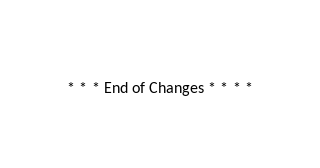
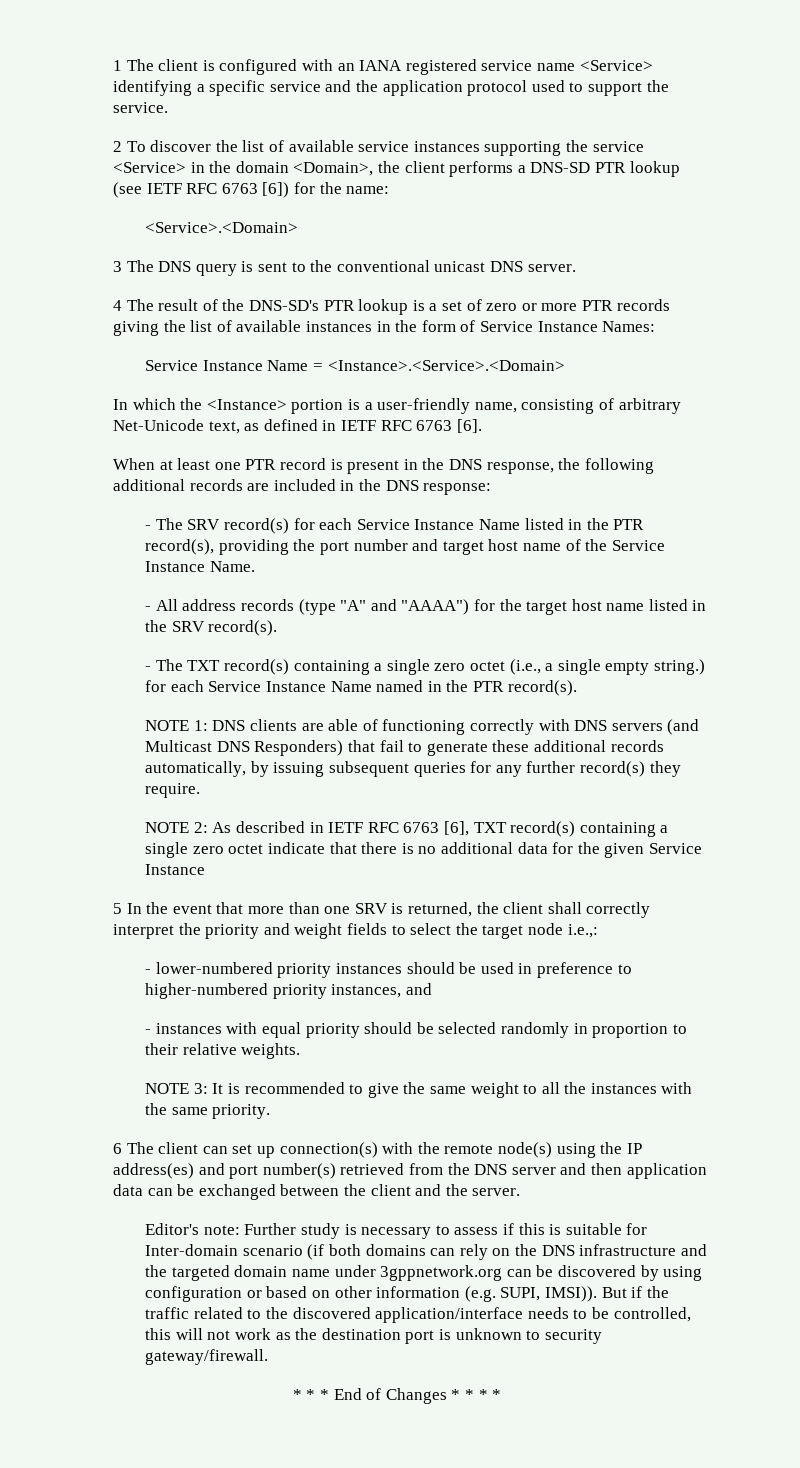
(67, 87) none -> [113,59,653,75] [113,80,669,96] [113,102,169,113] [113,140,644,156] [113,161,680,177] [113,182,390,198] [145,222,299,233] [113,260,576,276] [113,299,670,315] [113,320,656,336] [145,360,565,371] [113,398,681,414] [113,419,482,434] [113,458,654,474] [113,479,492,495] [145,518,645,534] [145,539,665,555] [145,561,255,572] [145,599,707,615] [145,620,278,636] [145,659,705,675] [145,680,577,696] [145,719,700,735] [145,740,664,756] [145,761,681,777] [145,783,201,798] [145,821,669,837] [145,842,702,858] [145,864,206,875] [113,902,651,918] [113,923,598,939] [145,962,632,978] [145,983,433,999] [145,1022,687,1038] [145,1043,301,1059] [145,1082,693,1098] [145,1103,271,1119] [113,1142,642,1158] [113,1163,707,1179] [113,1184,521,1200] [145,1223,648,1239] [145,1244,707,1260] [145,1265,703,1281] [145,1286,669,1302] [145,1307,691,1323] [145,1328,602,1344] [145,1349,269,1365] 1 The client is configured with an IANA registered service name <Service> identifying a specific service and the application protocol used to support the service. // 2 To discover the list of available service instances supporting the service <Service> in the domain <Domain>, the client performs a DNS-SD PTR lookup (see IETF RFC 6763 [6]) for the name: // <Service>.<Domain> // 3 The DNS query is sent to the conventional unicast DNS server. // 4 The result of the DNS-SD's PTR lookup is a set of zero or more PTR records giving the list of available instances in the form of Service Instance Names: // Service Instance Name = <Instance>.<Service>.<Domain> // In which the <Instance> portion is a user-friendly name, consisting of arbitrary Net-Unicode text, as defined in IETF RFC 6763 [6]. // When at least one PTR record is present in the DNS response, the following additional records are included in the DNS response: // - The SRV record(s) for each Service Instance Name listed in the PTR record(s), providing the port number and target host name of the Service Instance Name. // - All address records (type "A" and "AAAA") for the target host name listed in the SRV record(s). // - The TXT record(s) containing a single zero octet (i.e., a single empty string.) for each Service Instance Name named in the PTR record(s). // NOTE 1: DNS clients are able of functioning correctly with DNS servers (and Multicast DNS Responders) that fail to generate these additional records automatically, by issuing subsequent queries for any further record(s) they require. // NOTE 2: As described in IETF RFC 6763 [6], TXT record(s) containing a single zero octet indicate that there is no additional data for the given Service Instance // 5 In the event that more than one SRV is returned, the client shall correctly interpret the priority and weight fields to select the target node i.e.,: // - lower-numbered priority instances should be used in preference to higher-numbered priority instances, and // - instances with equal priority should be selected randomly in proportion to their relative weights. // NOTE 3: It is recommended to give the same weight to all the instances with the same priority. // 6 The client can set up connection(s) with the remote node(s) using the IP address(es) and port number(s) retrieved from the DNS server and then application data can be exchanged between the client and the server. // Editor's note: Further study is necessary to assess if this is suitable for Inter-domain scenario (if both domains can rely on the DNS infrastructure and the targeted domain name under 3gppnetwork.org can be discovered by using configuration or based on other information (e.g. SUPI, IMSI)). But if the traffic related to the discovered application/interface needs to be controlled, this will not work as the destination port is unknown to security gateway/firewall. //

